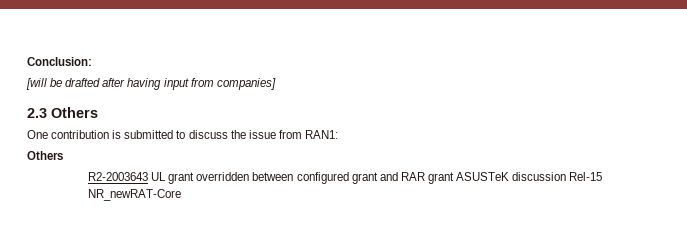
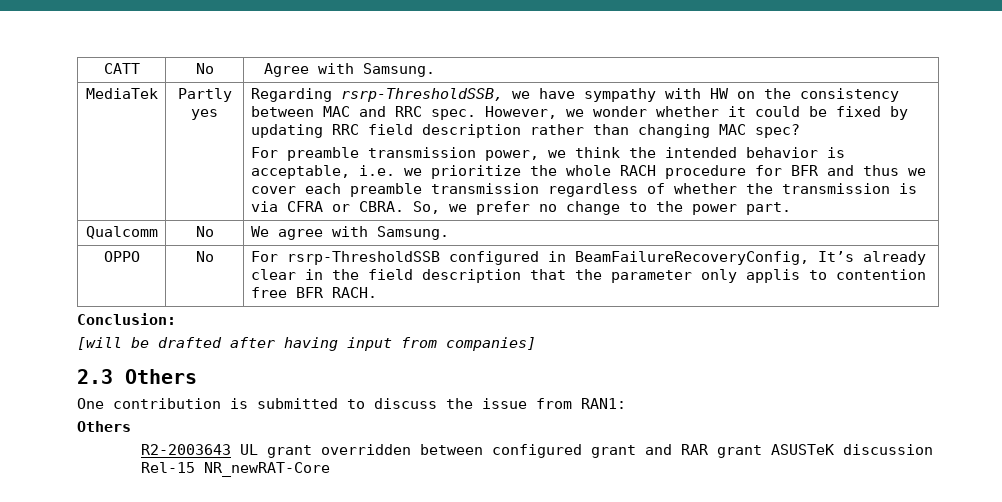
(27, 61) none -> [103,63,140,74] [195,63,214,74] [263,63,435,77] [85,88,158,99] [177,88,232,102] [191,109,218,120] [250,88,899,102] [250,106,908,120] [250,124,800,138] [250,147,845,161] [250,165,926,179] [250,183,917,197] [250,201,791,215] [85,226,158,239] [195,226,214,237] [250,226,449,240] [103,251,140,262] [195,251,214,262] [250,251,926,265] [250,269,926,283] [250,287,377,298] CATT | No | Agree with Samsung. // MediaTek | Partly yes | Regarding rsrp-ThresholdSSB, we have sympathy with HW on the consistency between MAC and RRC spec. However, we wonder whether it could be fixed by updating RRC field description rather than changing MAC spec? // For preamble transmission power, we think the intended behavior is acceptable, i.e. we prioritize the whole RACH procedure for BFR and thus we cover each preamble transmission regardless of whether the transmission is via CFRA or CBRA. So, we prefer no change to the power part. // Qualcomm | No | We agree with Samsung. // OPPO | No | For rsrp-ThresholdSSB configured in BeamFailureRecoveryConfig, It’s already clear in the field description that the parameter only applis to contention free BFR RACH. //

